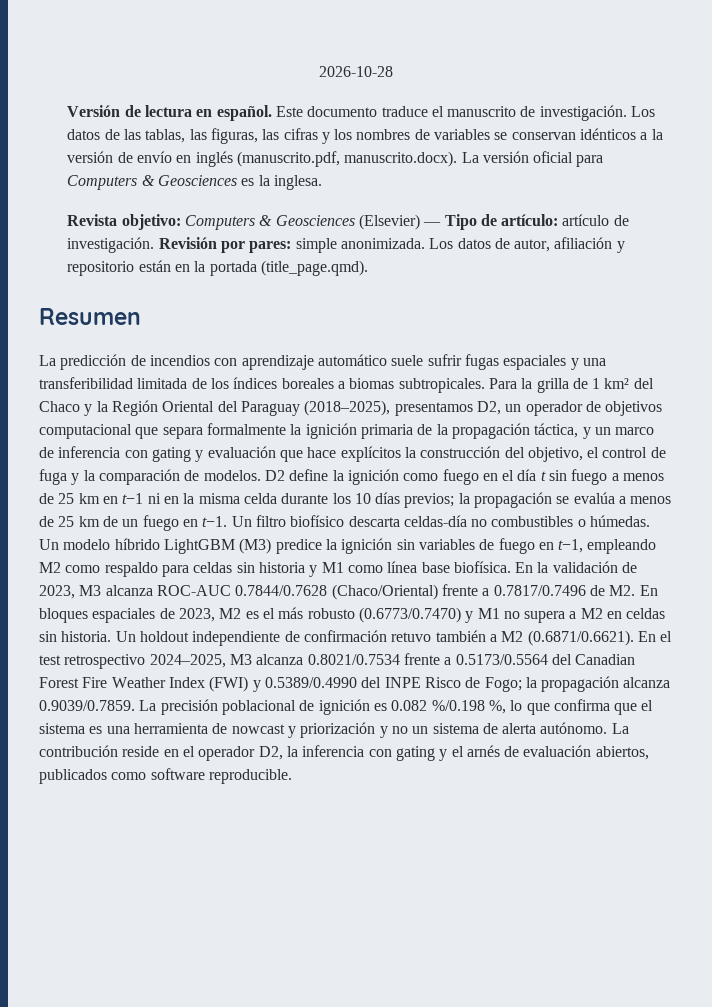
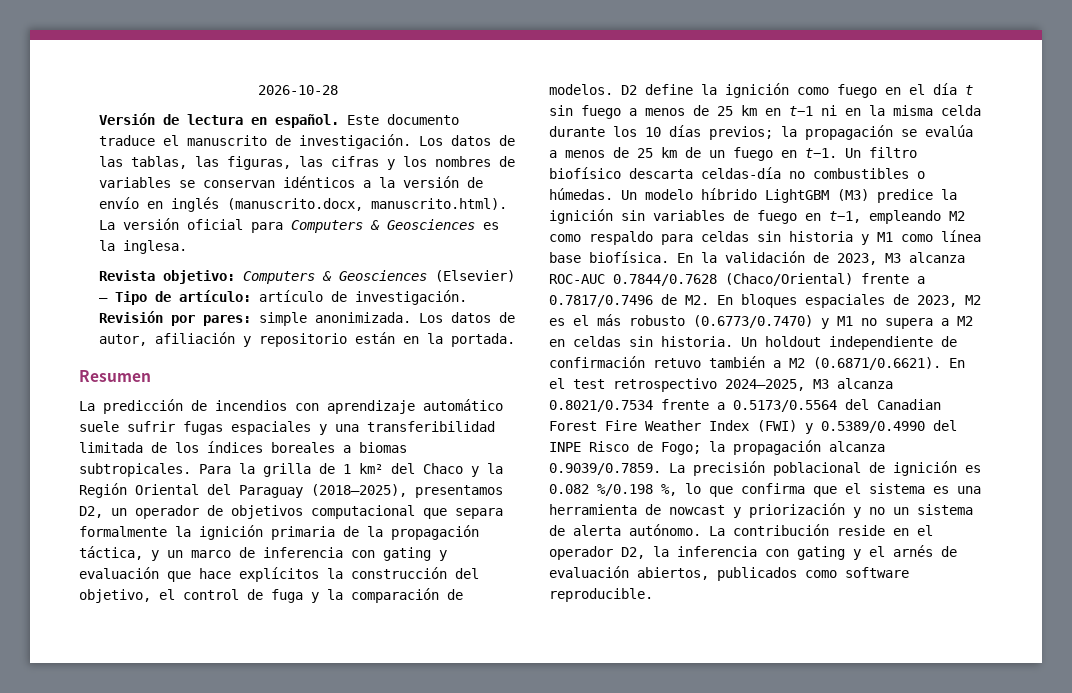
[236,151,458,167] (manuscrito.pdf, manuscrito.docx). -> [227,198,508,211] (manuscrito.docx, manuscrito.html).
[209,260,368,276] portada (title_page.qmd). -> [451,333,516,347] portada.

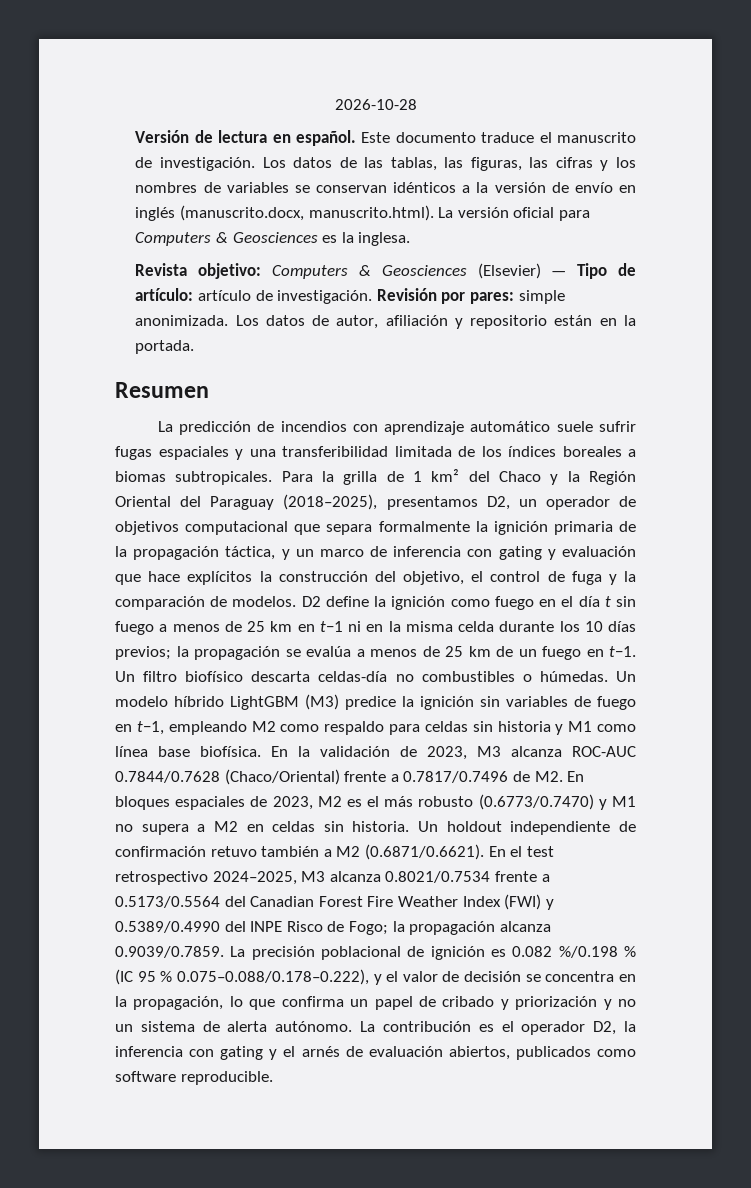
[661,483,981,497] [549,504,725,515] %, lo que confirma que el sistema es una herramienta de nowcast -> [623,946,636,957] [115,969,636,985] [115,996,495,1010] % (IC 95 % 0.075–0.088/0.178–0.222), y el valor de decisión se concentra en la propagación, lo que confirma un papel de cribado
[837,525,909,536] reside en -> [478,1024,494,1032] es

